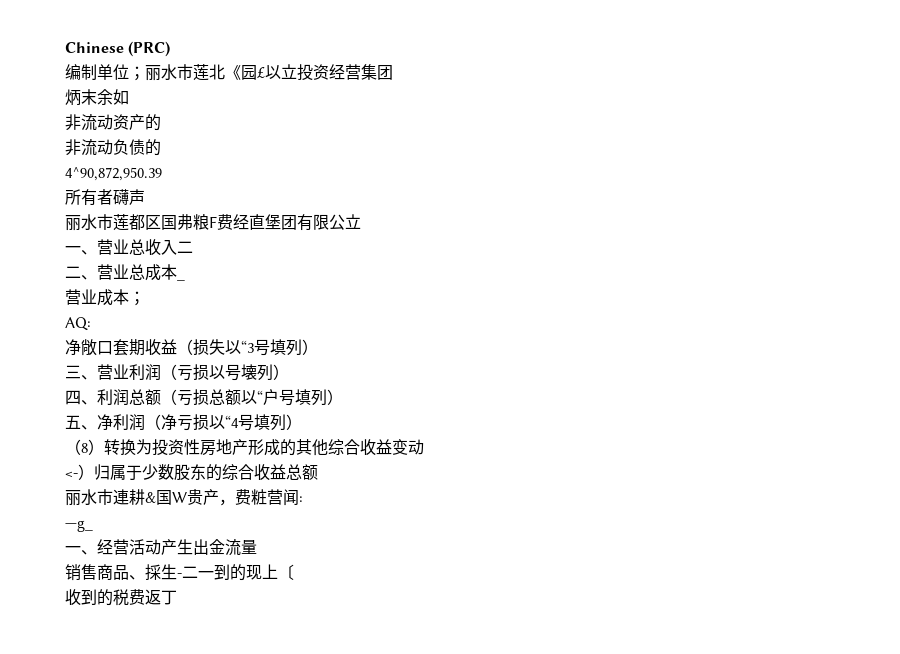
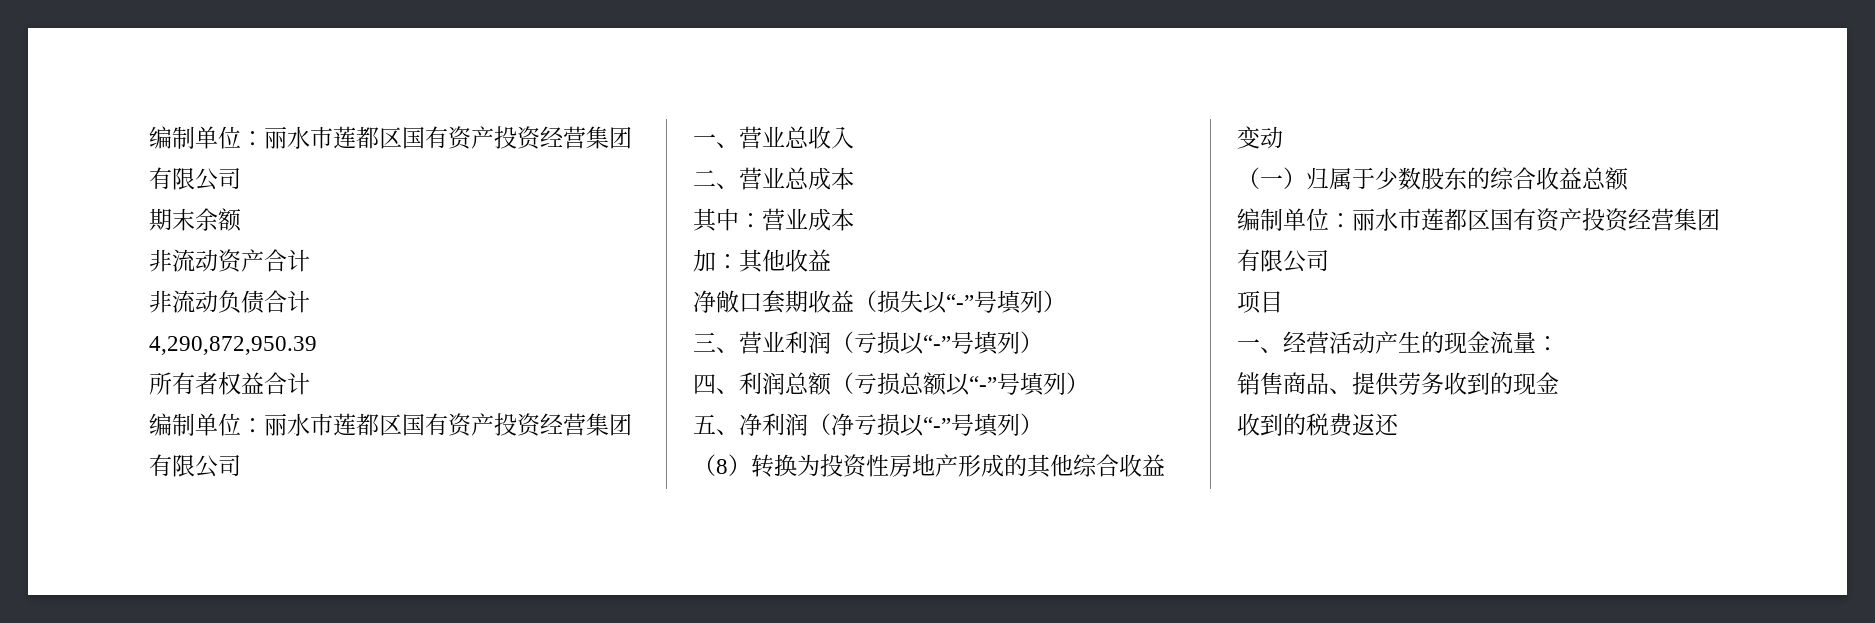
[65,41,171,57] [65,64,393,81] [65,89,129,106] [65,114,161,131] [65,139,161,156] [65,167,162,181] [65,189,145,206] [65,214,361,231] Chinese (PRC) // 编制单位；丽水市莲北《园£以立投资经营集团 // 炳末余如 // 非流动资产的 // 非流动负债的 // 4^90,872,950.39 // 所有者礴声 // 丽水市莲都区国弗粮F费经直堡团有限公立 -> [149,126,632,150] [149,167,241,191] [149,208,242,232] [149,249,310,273] [149,290,310,314] [149,336,317,355] [149,372,310,395] [149,413,632,437] [149,454,241,478] 编制单位：丽水市莲都区国有资产投资经营集团有限公司 // 期末余额 // 非流动资产合计 // 非流动负债合计 // 4,290,872,950.39 // 所有者权益合计 // 编制单位：丽水市莲都区国有资产投资经营集团有限公司
[177,241,193,253] 二 -> (854, 137) none
[177,278,185,281] _ // -> [693,208,762,232] // 其中：
[129,291,145,306] [65,317,91,331] ； // AQ: -> [693,249,831,273] // 加：其他收益
[241,340,254,353] “3 -> [946,294,974,310] “-”
[225,364,257,381] 号壊 -> [923,331,999,355] “-”号填
[257,389,279,405] “户 -> [969,376,997,392] “-”
[225,415,239,428] “4 -> [923,417,951,433] “-”
[65,471,78,478] <- -> [1237,167,1283,189] （一
[65,489,303,506] [65,520,93,532] 丽水市連耕&国W贵产，费粧营闻: // —g_ -> [1237,208,1720,232] [1237,249,1329,273] [1237,290,1283,314] 编制单位：丽水市莲都区国有资产投资经营集团有限公司 // 项目
[193,539,209,555] 出 -> [1421,331,1467,354] 的现
(257, 547) none -> [1536,336,1559,351] ：
[145,564,294,581] 採生-二一到的现上〔 -> [1352,372,1559,396] 提供劳务收到的现金
[161,590,177,605] 丁 -> [1375,413,1399,436] 还

